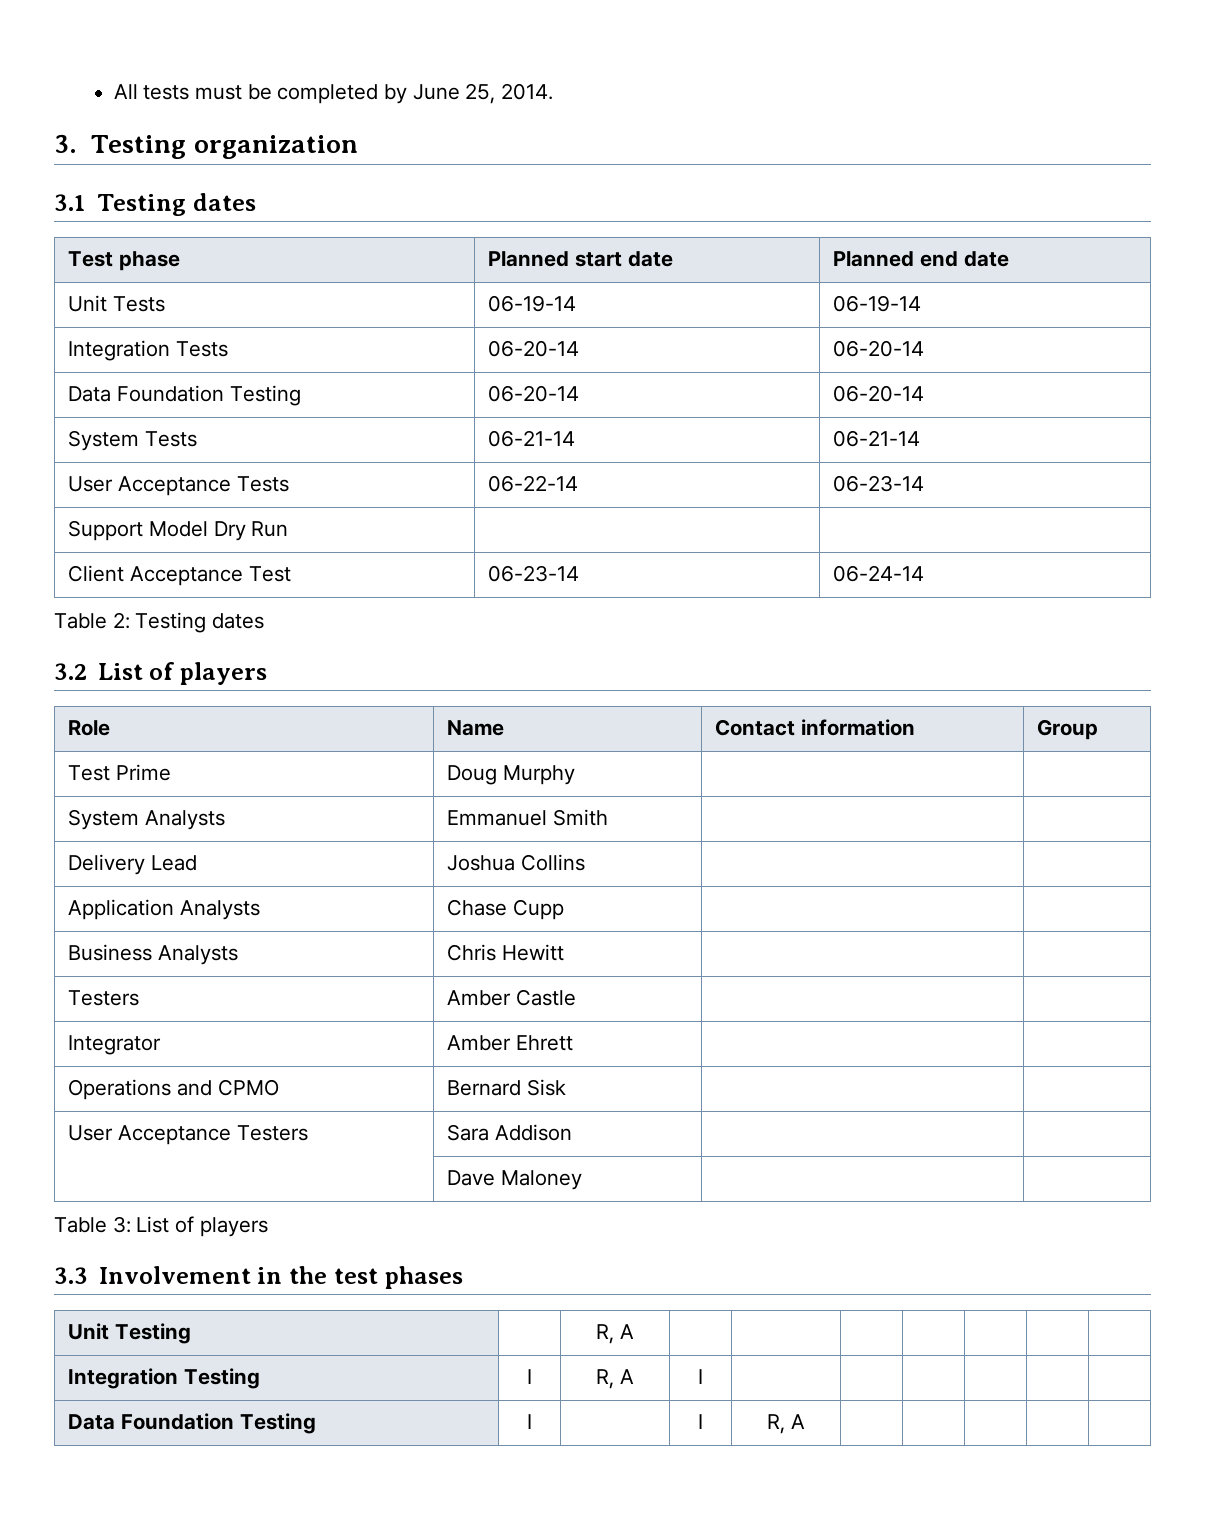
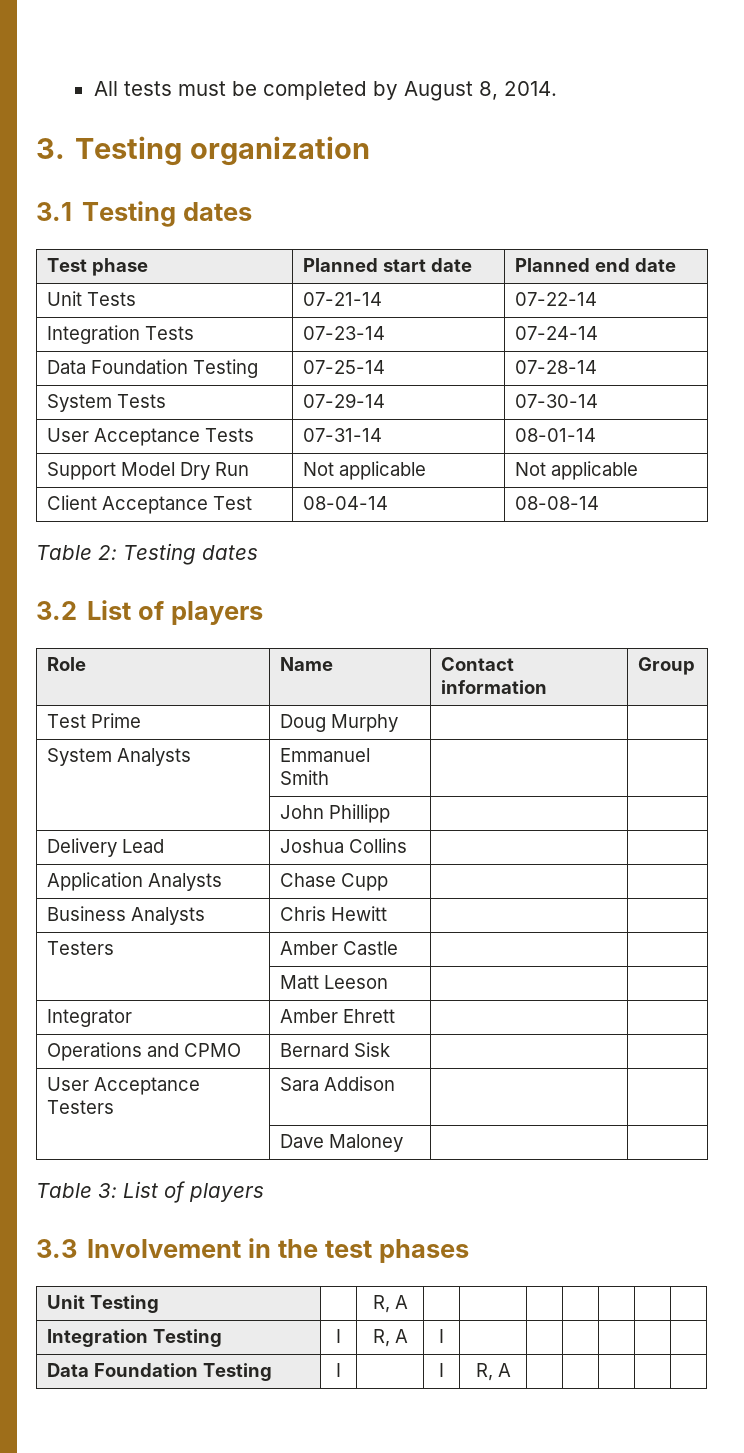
[412,83,496,104] June 25, -> [403,81,498,101] August 8,
[488,295,577,312] [833,295,922,312] 06-19-14 | 06-19-14 -> [302,292,382,306] [514,292,597,306] 07-21-14 | 07-22-14
[488,340,580,357] [833,340,925,357] [68,385,301,406] [488,385,580,402] [833,385,925,402] 06-20-14 | 06-20-14 // Data Foundation Testing | 06-20-14 | 06-20-14 -> [302,326,385,340] [514,326,598,340] [46,359,258,378] [302,360,385,374] [514,360,597,374] 07-23-14 | 07-24-14 // Data Foundation Testing | 07-25-14 | 07-28-14
[488,430,576,447] [833,430,921,447] 06-21-14 | 06-21-14 -> [302,393,385,408] [514,394,598,408] 07-29-14 | 07-30-14
[488,475,579,492] [833,475,925,492] 06-22-14 | 06-23-14 -> [302,428,382,442] [514,428,596,442] 07-31-14 | 08-01-14
(289, 529) | -> [302,461,426,480] [514,461,638,480] Not applicable | Not applicable
[488,565,580,582] [833,565,925,582] 06-23-14 | 06-24-14 -> [302,496,388,510] [514,496,599,510] 08-04-14 | 08-08-14
(608, 817) none -> [279,804,390,823] // | John Phillipp | |
(576, 997) none -> [279,975,388,989] // | Matt Leeson | |

